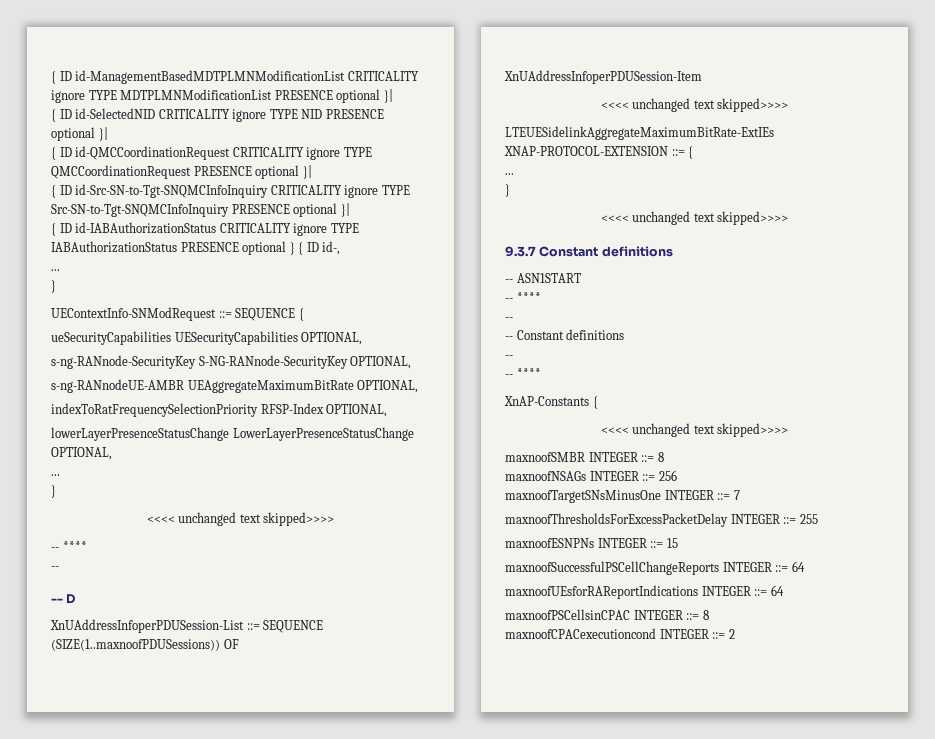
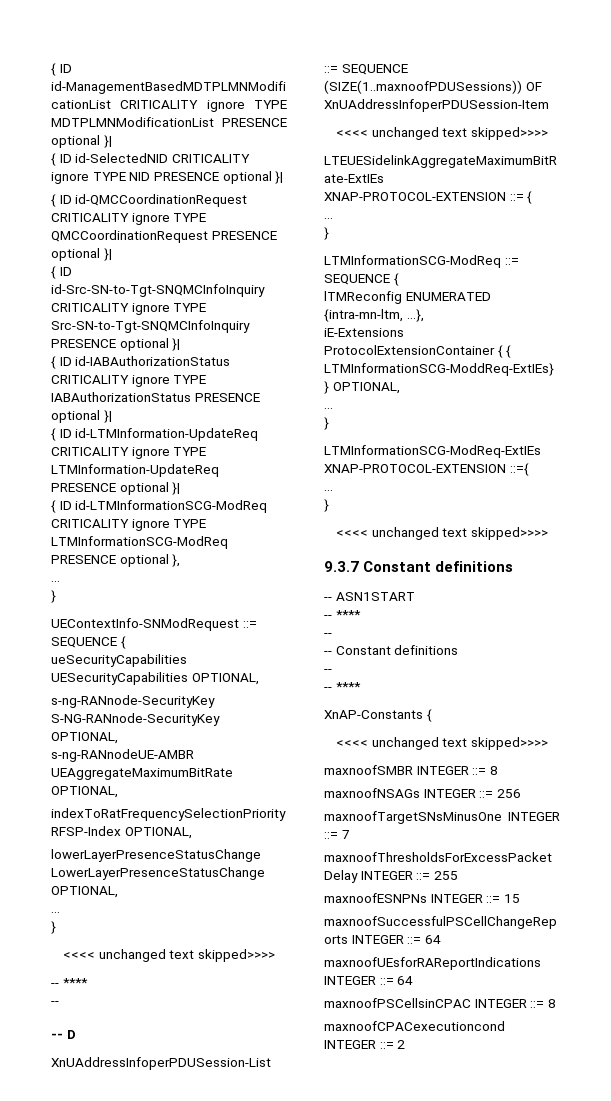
[289,241,341,255] } { ID id-, -> [103,410,112,423] [51,428,259,441] [51,447,207,459] [51,464,219,477] [51,482,181,495] [51,500,268,513] [51,519,207,531] [51,536,228,549] [51,554,181,567] }| // { ID id-LTMInformation-UpdateReq CRITICALITY ignore TYPE LTMInformation-UpdateReq PRESENCE optional }| // { ID id-LTMInformationSCG-ModReq CRITICALITY ignore TYPE LTMInformationSCG-ModReq PRESENCE optional },
(510, 190) none -> [324,255,519,268] [324,273,399,286] [324,291,491,304] [324,309,424,322] [324,328,404,337] [324,345,512,358] [324,363,554,376] [324,381,400,394] [324,408,333,409] [324,417,329,430] [324,445,541,458] [324,463,529,476] [324,490,333,491] [324,499,329,512] // LTMInformationSCG-ModReq ::= SEQUENCE { // lTMReconfig ENUMERATED {intra-mn-ltm, ...}, // iE-Extensions ProtocolExtensionContainer { { LTMInformationSCG-ModdReq-ExtIEs} } OPTIONAL, // ... // } // LTMInformationSCG-ModReq-ExtIEs XNAP-PROTOCOL-EXTENSION ::={ // ... // }

